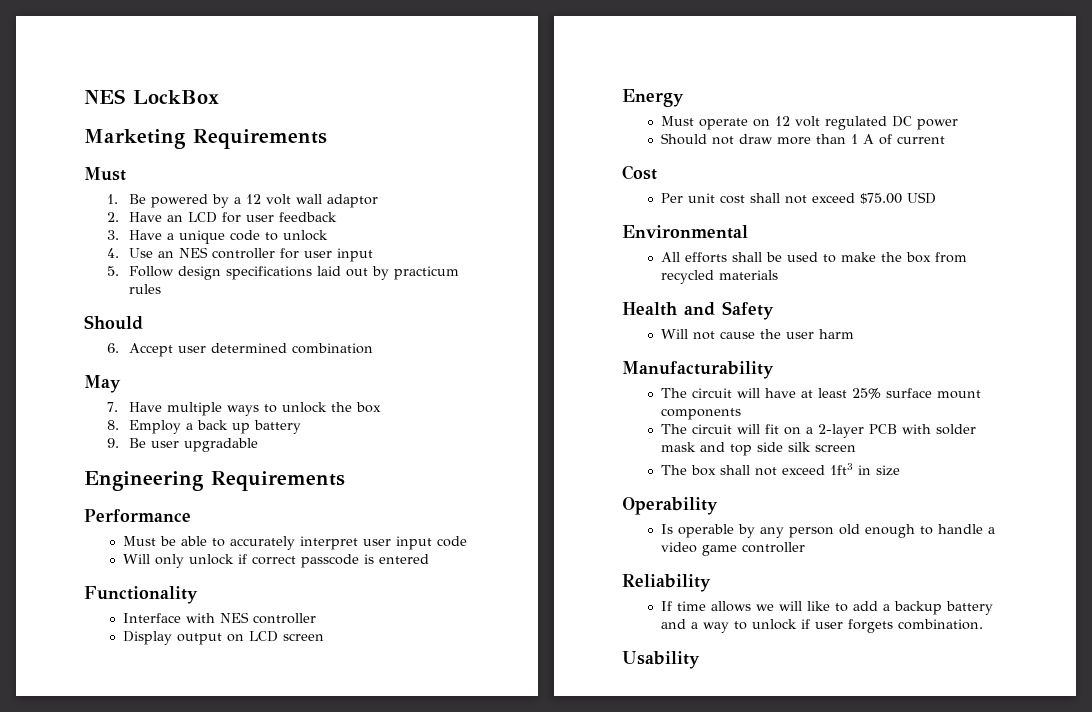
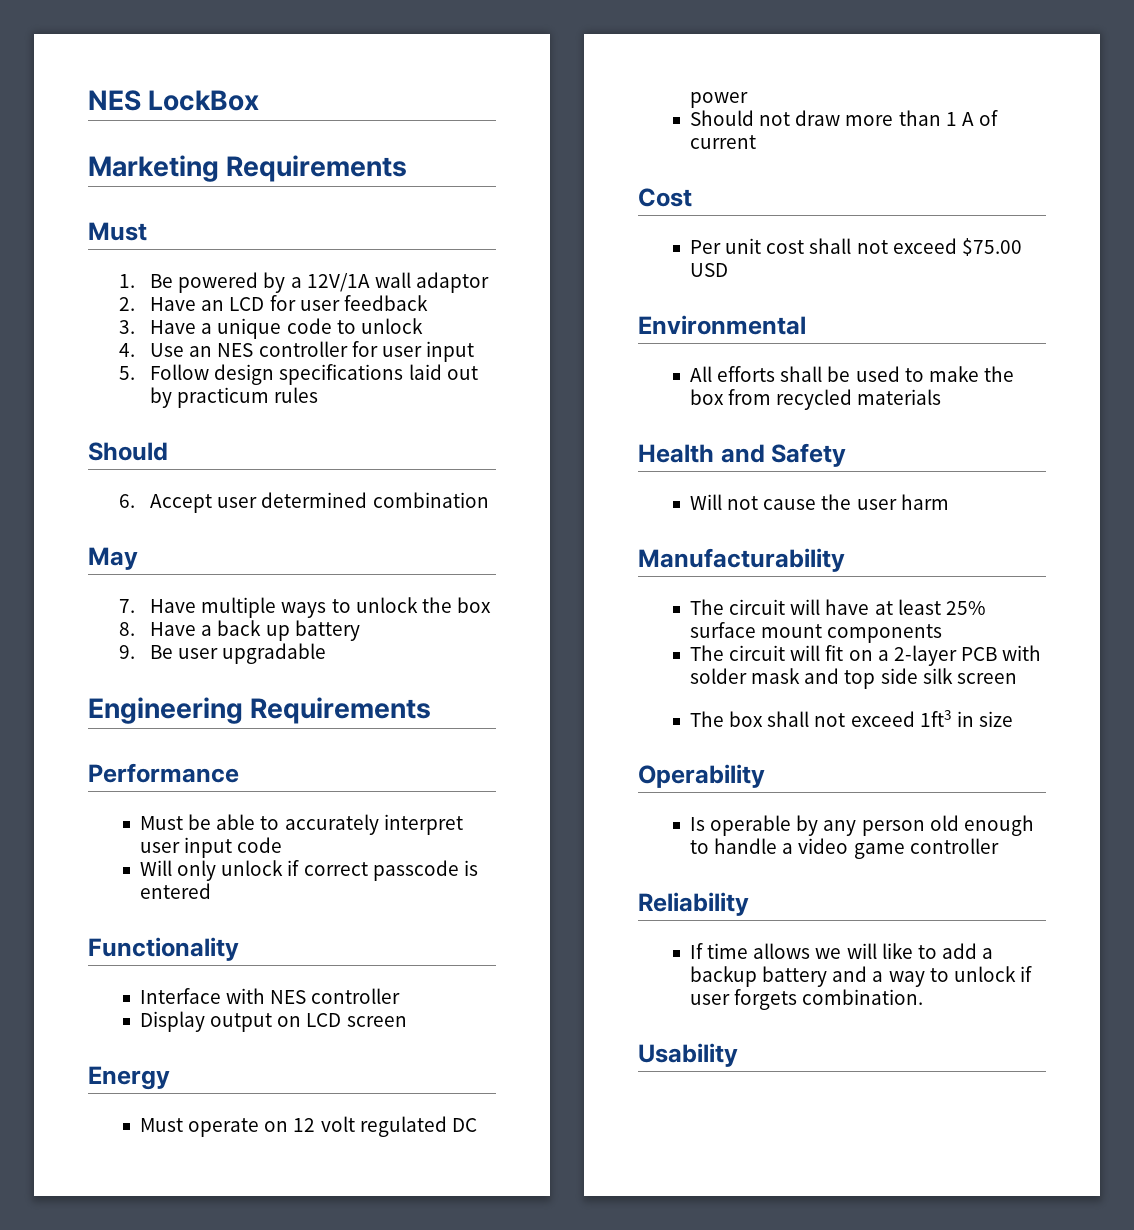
[246,194,292,205] 12 volt -> [306,273,370,292] 12V/1A
[129,420,182,434] Employ -> [150,622,197,636] Have

